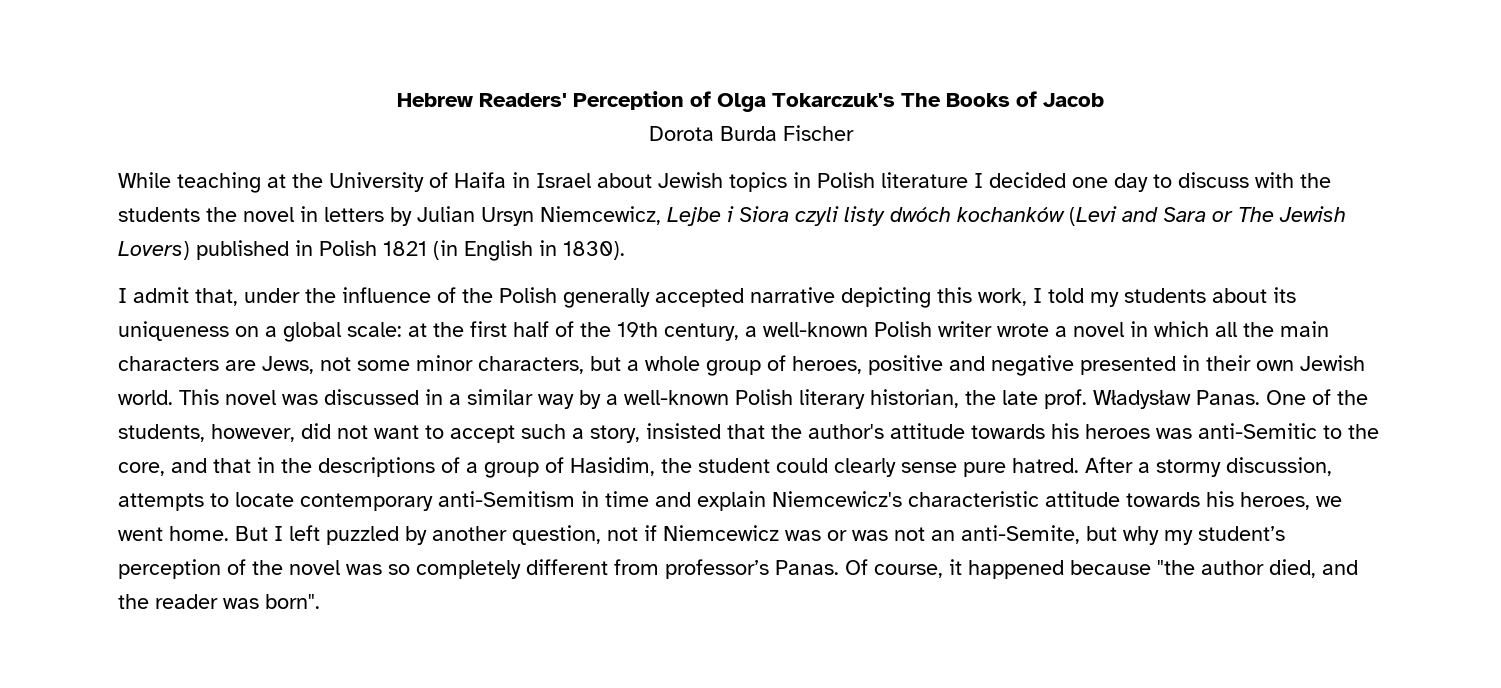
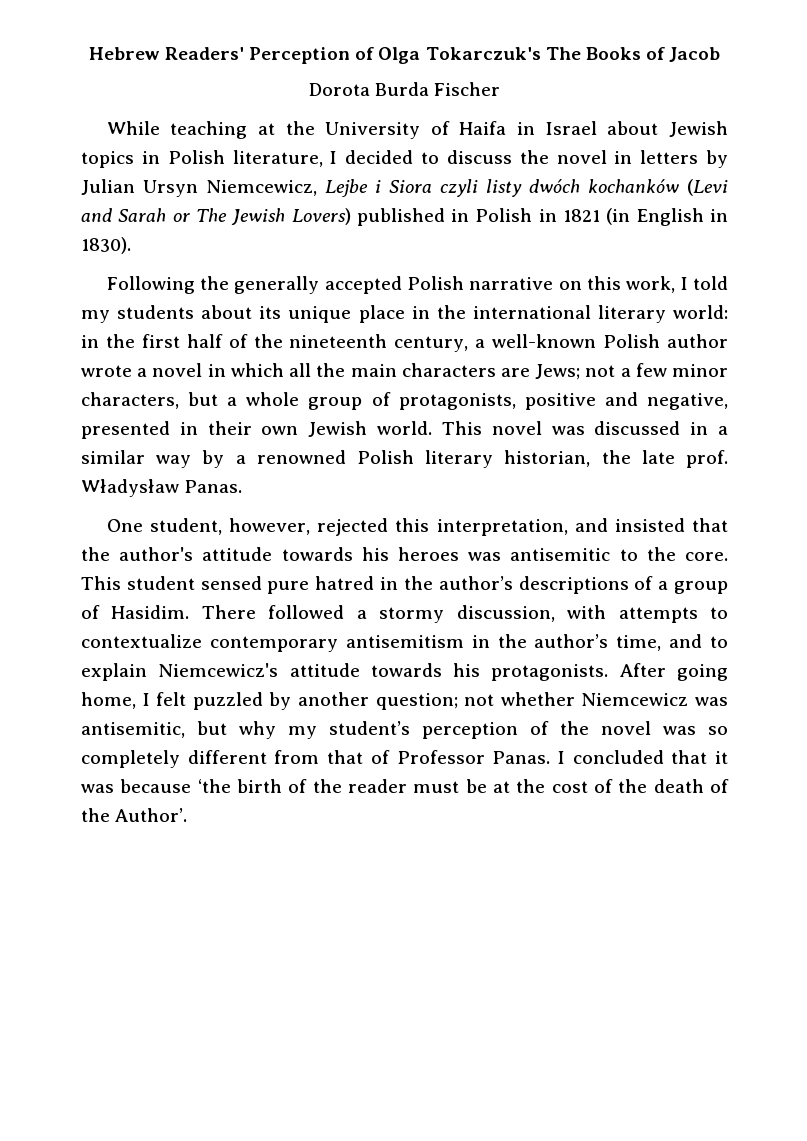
[881,172,968,188] literature -> [232,150,323,167] literature,
[1072,172,1331,192] [118,207,200,222] one day to discuss with the students -> [420,150,512,164] to discuss
[1163,207,1206,222] Sara -> [118,208,167,222] Sarah
(377, 248) none -> [538,209,557,222] in
[118,287,931,308] I admit that, under the influence of the Polish generally accepted narrative depicting -> [106,276,582,294] Following the generally accepted Polish narrative on
[118,321,427,342] uniqueness on a global scale: at -> [288,305,729,323] [81,335,99,348] unique place in the international literary world: in
[617,322,658,337] 19th -> [289,334,388,348] nineteenth
[938,321,992,337] writer -> [667,334,728,348] author
[262,356,410,374] Jews, not some -> [535,363,667,380] Jews; not a few
[792,356,862,374] heroes, -> [398,393,516,410] protagonists,
[991,355,1074,376] negative -> [647,393,728,410] negative,
[624,390,729,405] well-known -> [256,450,346,464] renowned
[1266,389,1368,405] [118,423,640,443] One of the students, however, did not want to accept such a story, -> [106,518,608,536] // One student, however, rejected this interpretation, and
[1198,423,1317,439] anti-Semitic -> [510,548,611,561] antisemitic
[118,457,312,476] core, and that in the -> [685,552,729,561] [81,576,513,594] core. This student sensed pure hatred in the author’s
[570,457,1133,477] Hasidim, the student could clearly sense pure hatred. After -> [111,605,345,619] Hasidim. There followed
(1332, 466) none -> [567,605,607,619] with
[235,491,691,511] locate contemporary anti-Semitism in time and -> [81,634,728,652] contextualize contemporary antisemitism in the author’s time, and to
[908,491,1342,510] [118,525,1080,545] characteristic attitude towards his heroes, we went home. But I left puzzled by another question, not if Niemcewicz was or was not an anti-Semite, -> [289,663,728,681] [81,692,729,710] [81,722,185,738] attitude towards his protagonists. After going home, I felt puzzled by another question; not whether Niemcewicz was antisemitic,
[665,559,1358,579] [118,594,320,609] professor’s Panas. Of course, it happened because "the author died, and the reader was born". -> [327,750,728,764] [81,779,729,793] [81,808,188,822] that of Professor Panas. I concluded that it was because ‘the birth of the reader must be at the cost of the death of the Author’.

